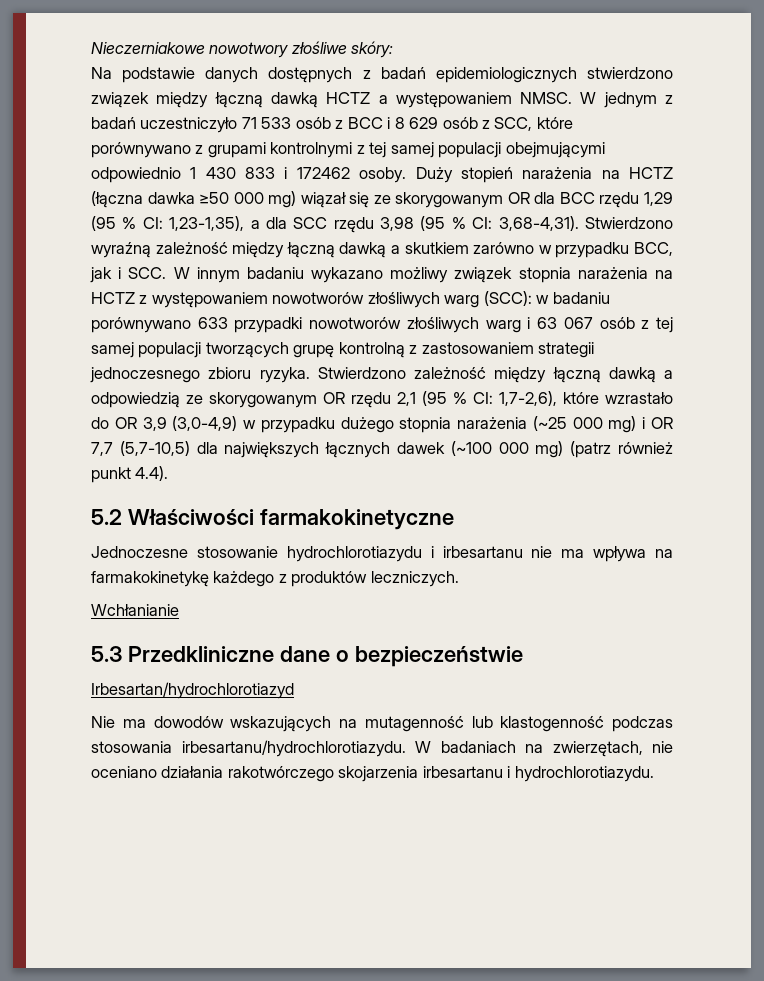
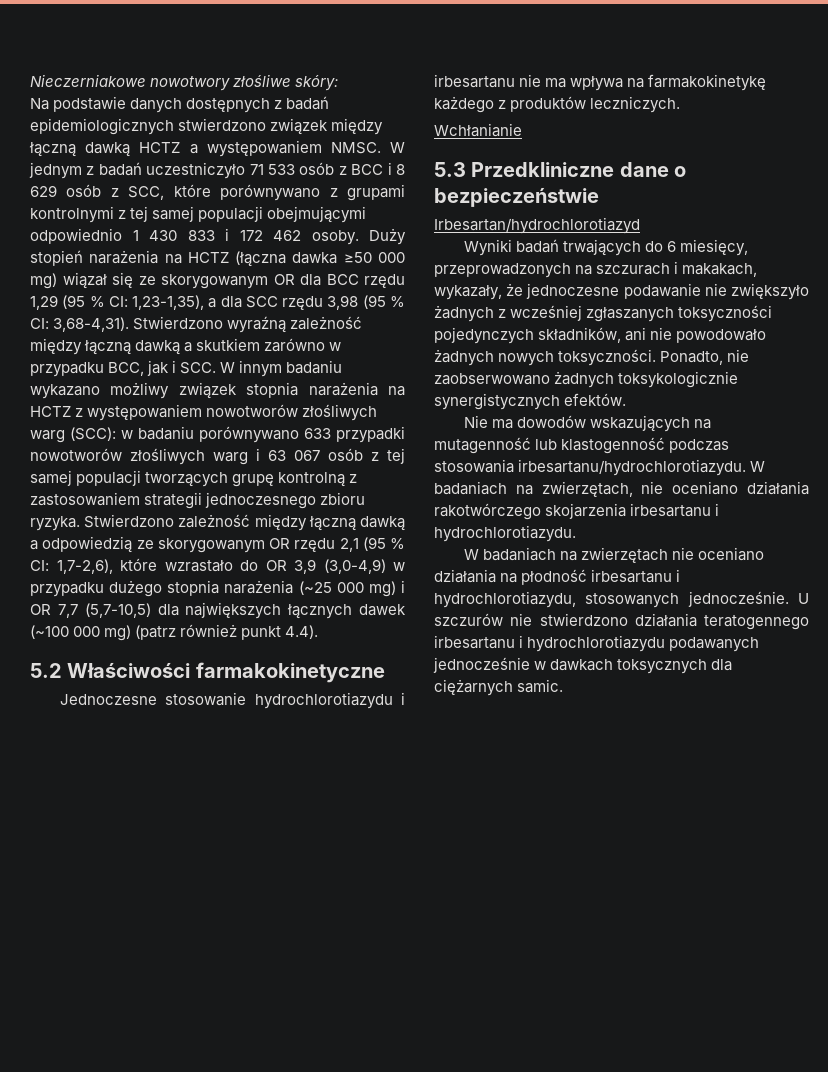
[296,167,350,179] 172462 -> [239,230,301,241] 172 462
(294, 690) none -> [463,239,749,256] [434,261,758,278] [434,283,809,300] [434,305,773,322] [434,327,767,344] [434,349,750,366] [434,371,739,388] [434,393,627,410] // Wyniki badań trwających do 6 miesięcy, przeprowadzonych na szczurach i makakach, wykazały, że jednoczesne podawanie nie zwiększyło żadnych z wcześniej zgłaszanych toksyczności pojedynczych składników, ani nie powodowało żadnych nowych toksyczności. Ponadto, nie zaobserwowano żadnych toksykologicznie synergistycznych efektów.
(654, 774) none -> [463,547,765,563] [434,569,681,585] [434,591,809,608] [434,613,809,630] [434,635,760,652] [433,657,733,674] [434,679,564,696] // W badaniach na zwierzętach nie oceniano działania na płodność irbesartanu i hydrochlorotiazydu, stosowanych jednocześnie. U szczurów nie stwierdzono działania teratogennego irbesartanu i hydrochlorotiazydu podawanych jednocześnie w dawkach toksycznych dla ciężarnych samic.

